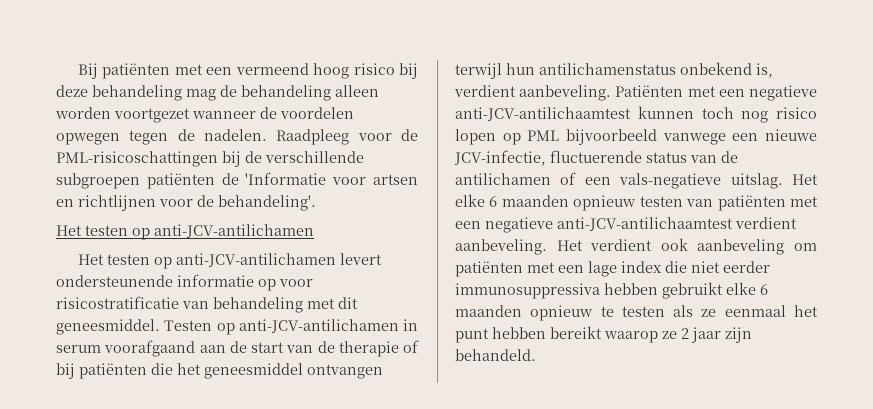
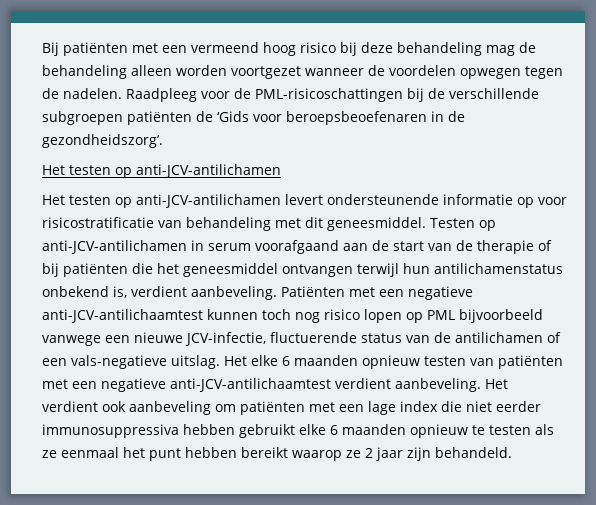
[245,172,419,185] [56,195,316,211] 'Informatie voor artsen en richtlijnen voor de behandeling'. -> [217,111,465,125] [42,134,163,148] ‘Gids voor beroepsbeoefenaren in de gezondheidszorg’.

